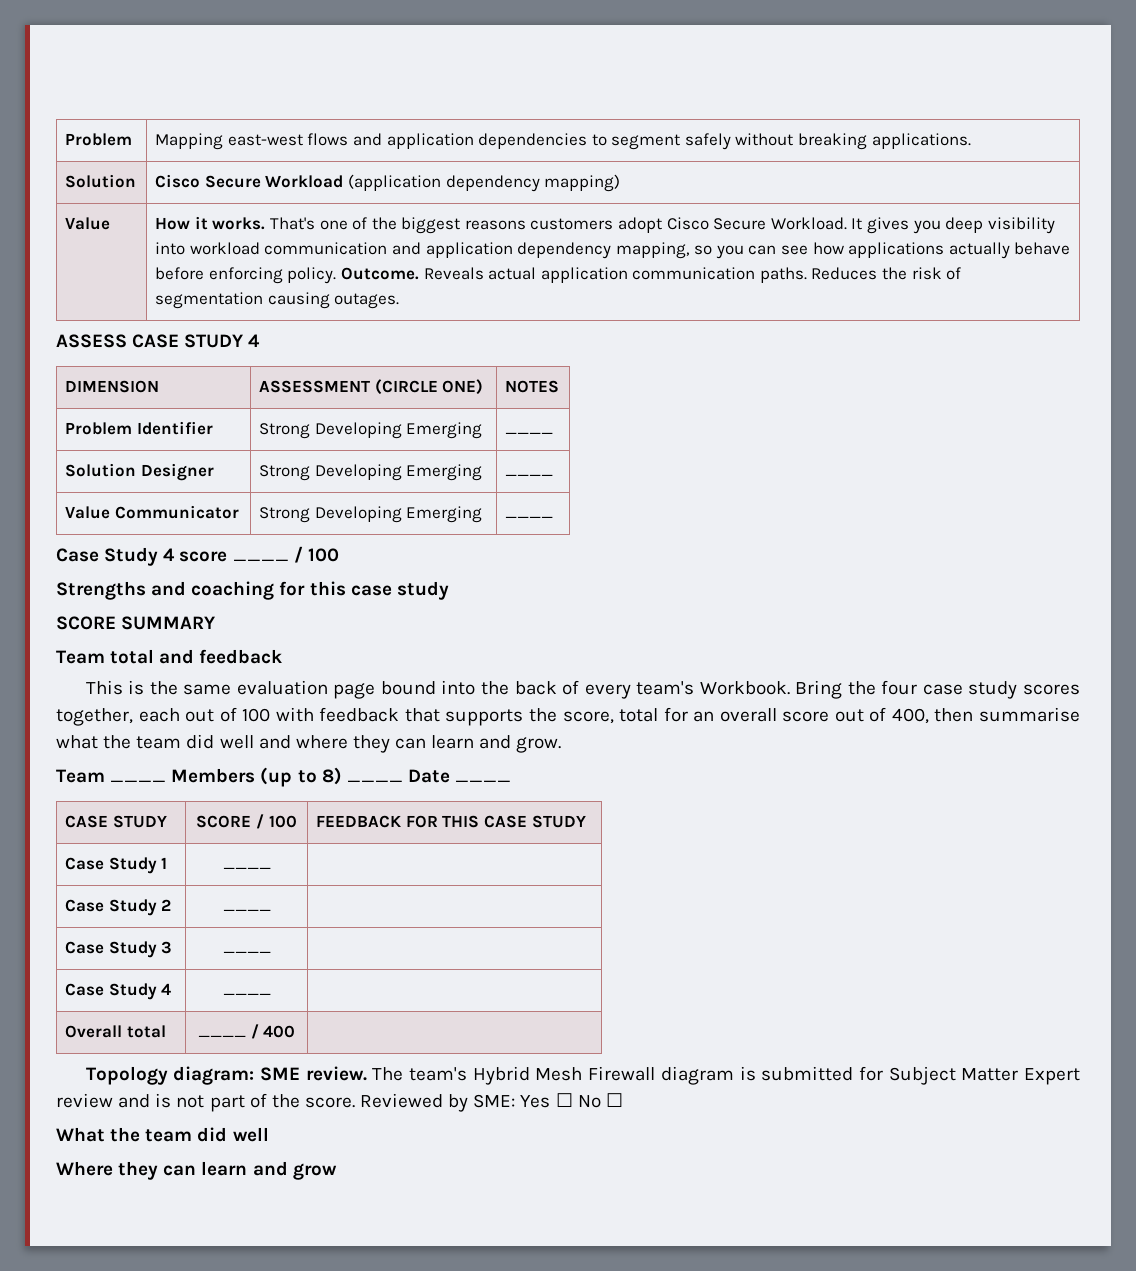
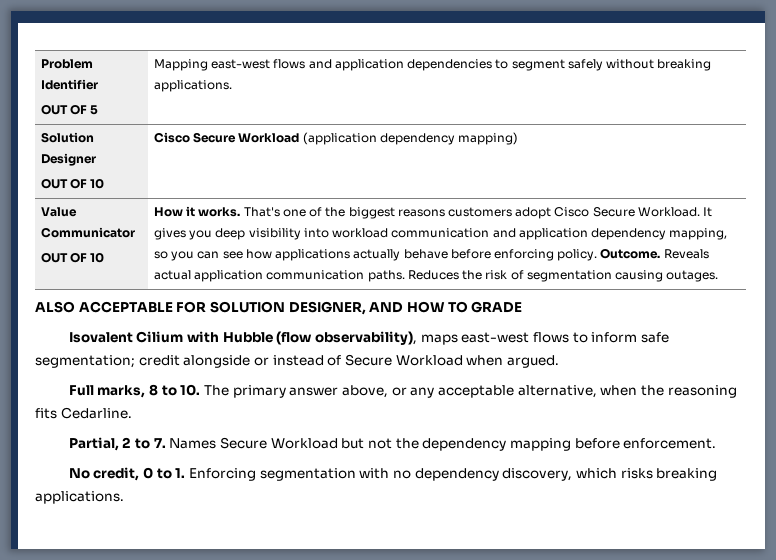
[65,133,133,146] Problem -> [40,59,93,69] [40,79,98,90] [40,104,99,115] Problem Identifier // OUT OF 5
(137, 181) none -> [40,153,96,166] [40,178,105,189] Designer // OUT OF 10
(111, 223) none -> [40,227,135,238] [40,252,105,263] Communicator // OUT OF 10
[56,334,261,348] [65,380,160,393] [259,379,484,395] [505,380,560,393] [65,421,213,435] [259,422,483,439] [505,432,554,434] [65,463,214,481] [259,464,483,481] [505,474,554,476] [65,505,239,519] [259,506,483,523] [505,516,554,518] [56,546,339,566] [56,581,449,600] [56,616,216,630] [56,649,283,664] [85,680,1081,699] [56,707,1080,726] [56,734,562,753] [56,767,512,787] [65,815,167,828] [196,814,297,829] [316,815,586,828] [65,857,168,874] [222,867,271,869] [65,899,172,916] [222,909,271,911] [65,941,173,958] [222,951,271,953] [65,983,172,1000] [222,993,271,995] [65,1025,166,1038] [197,1024,296,1039] [85,1066,1081,1085] [56,1093,623,1112] [56,1127,269,1142] [56,1161,337,1180] ASSESS CASE STUDY 4 // DIMENSION | ASSESSMENT (CIRCLE ONE) | NOTES // Problem Identifier | Strong Developing Emerging | ____ // Solution Designer | Strong Developing Emerging | ____ // Value Communicator | Strong Developing Emerging | ____ // Case Study 4 score ____ / 100 // Strengths and coaching for this case study // SCORE SUMMARY // Team total and feedback // This is the same evaluation page bound into the back of every team's Workbook. Bring the four case study scores together, each out of 100 with feedback that supports the score, total for an overall score out of 400, then summarise what the team did well and where they can learn and grow. // Team ____ Members (up to 8) ____ Date ____ // CASE STUDY | SCORE / 100 | FEEDBACK FOR THIS CASE STUDY // Case Study 1 | ____ | // Case Study 2 | ____ | // Case Study 3 | ____ | // Case Study 4 | ____ | // Overall total | ____ / 400 | // Topology diagram: SME review. The team's Hybrid Mesh Firewall diagram is submitted for Subject Matter Expert review and is not part of the score. Reviewed by SME: Yes ☐ No ☐ // What the team did well // Where they can learn and grow -> [35,301,523,315] [68,331,669,345] [35,354,559,368] [68,384,737,398] [35,407,132,419] [68,437,717,451] [68,467,718,481] [35,491,124,504] ALSO ACCEPTABLE FOR SOLUTION DESIGNER, AND HOW TO GRADE // Isovalent Cilium with Hubble (flow observability), maps east-west flows to inform safe segmentation; credit alongside or instead of Secure Workload when argued. // Full marks, 8 to 10. The primary answer above, or any acceptable alternative, when the reasoning fits Cedarline. // Partial, 2 to 7. Names Secure Workload but not the dependency mapping before enforcement. // No credit, 0 to 1. Enforcing segmentation with no dependency discovery, which risks breaking applications.

